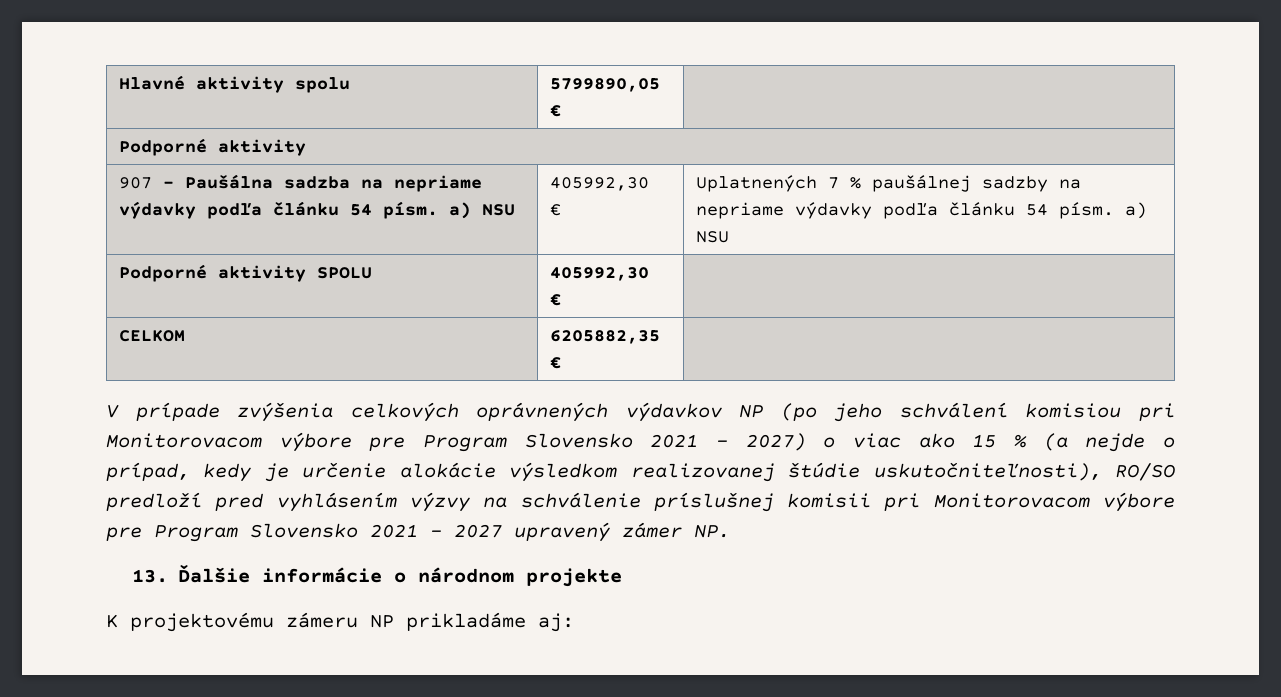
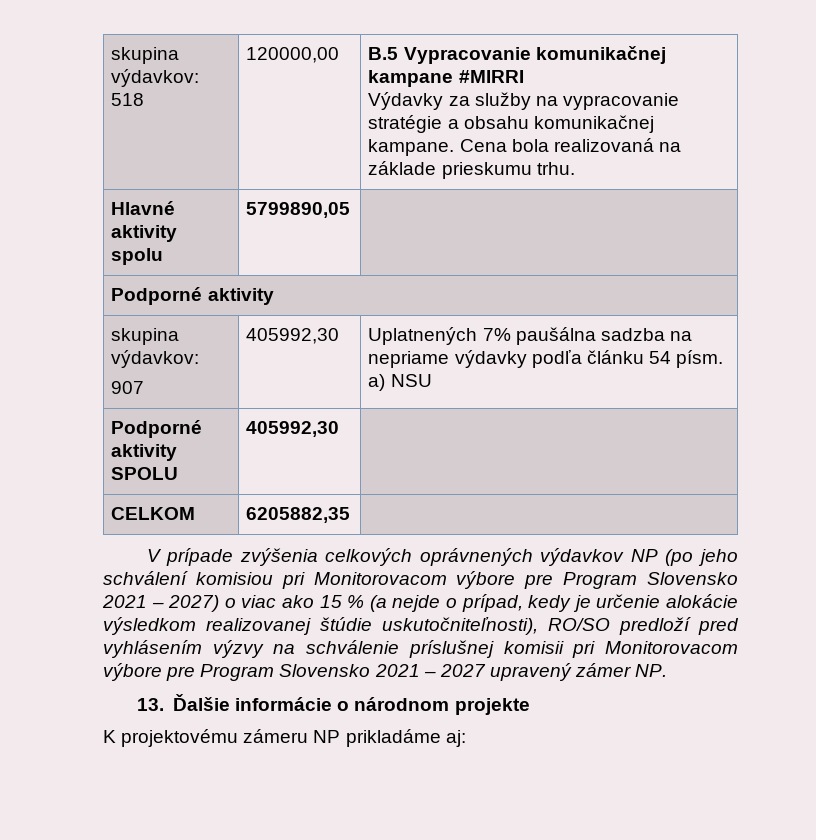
(119, 82) none -> [111,47,180,64] [111,69,200,87] [111,93,145,106] [246,47,340,63] [368,46,666,64] [368,70,524,87] [368,92,679,110] [368,115,654,133] [368,138,681,156] [368,161,575,179] skupina výdavkov: 518 | 120000,00 | B.5 Vypracovanie komunikačnej kampane #MIRRI // Výdavky za služby na vypracovanie stratégie a obsahu komunikačnej kampane. Cena bola realizovaná na základe prieskumu trhu. //
[550,105,562,117] € -> (351, 210) none
(307, 147) none -> [111,328,180,345] [111,350,200,368] skupina výdavkov: //
[163,174,483,192] [119,201,516,219] [550,177,650,191] [550,204,562,216] - Paušálna sadzba na nepriame výdavky podľa článku 54 písm. a) NSU | 405992,30 € -> [246,328,340,344] | 405992,30
[828,175,1049,192] 7 % paušálnej sadzby -> [482,327,665,345] 7% paušálna sadzba
[550,294,562,306] € -> (340, 429) none
[550,357,562,369] € -> (351, 515) none

